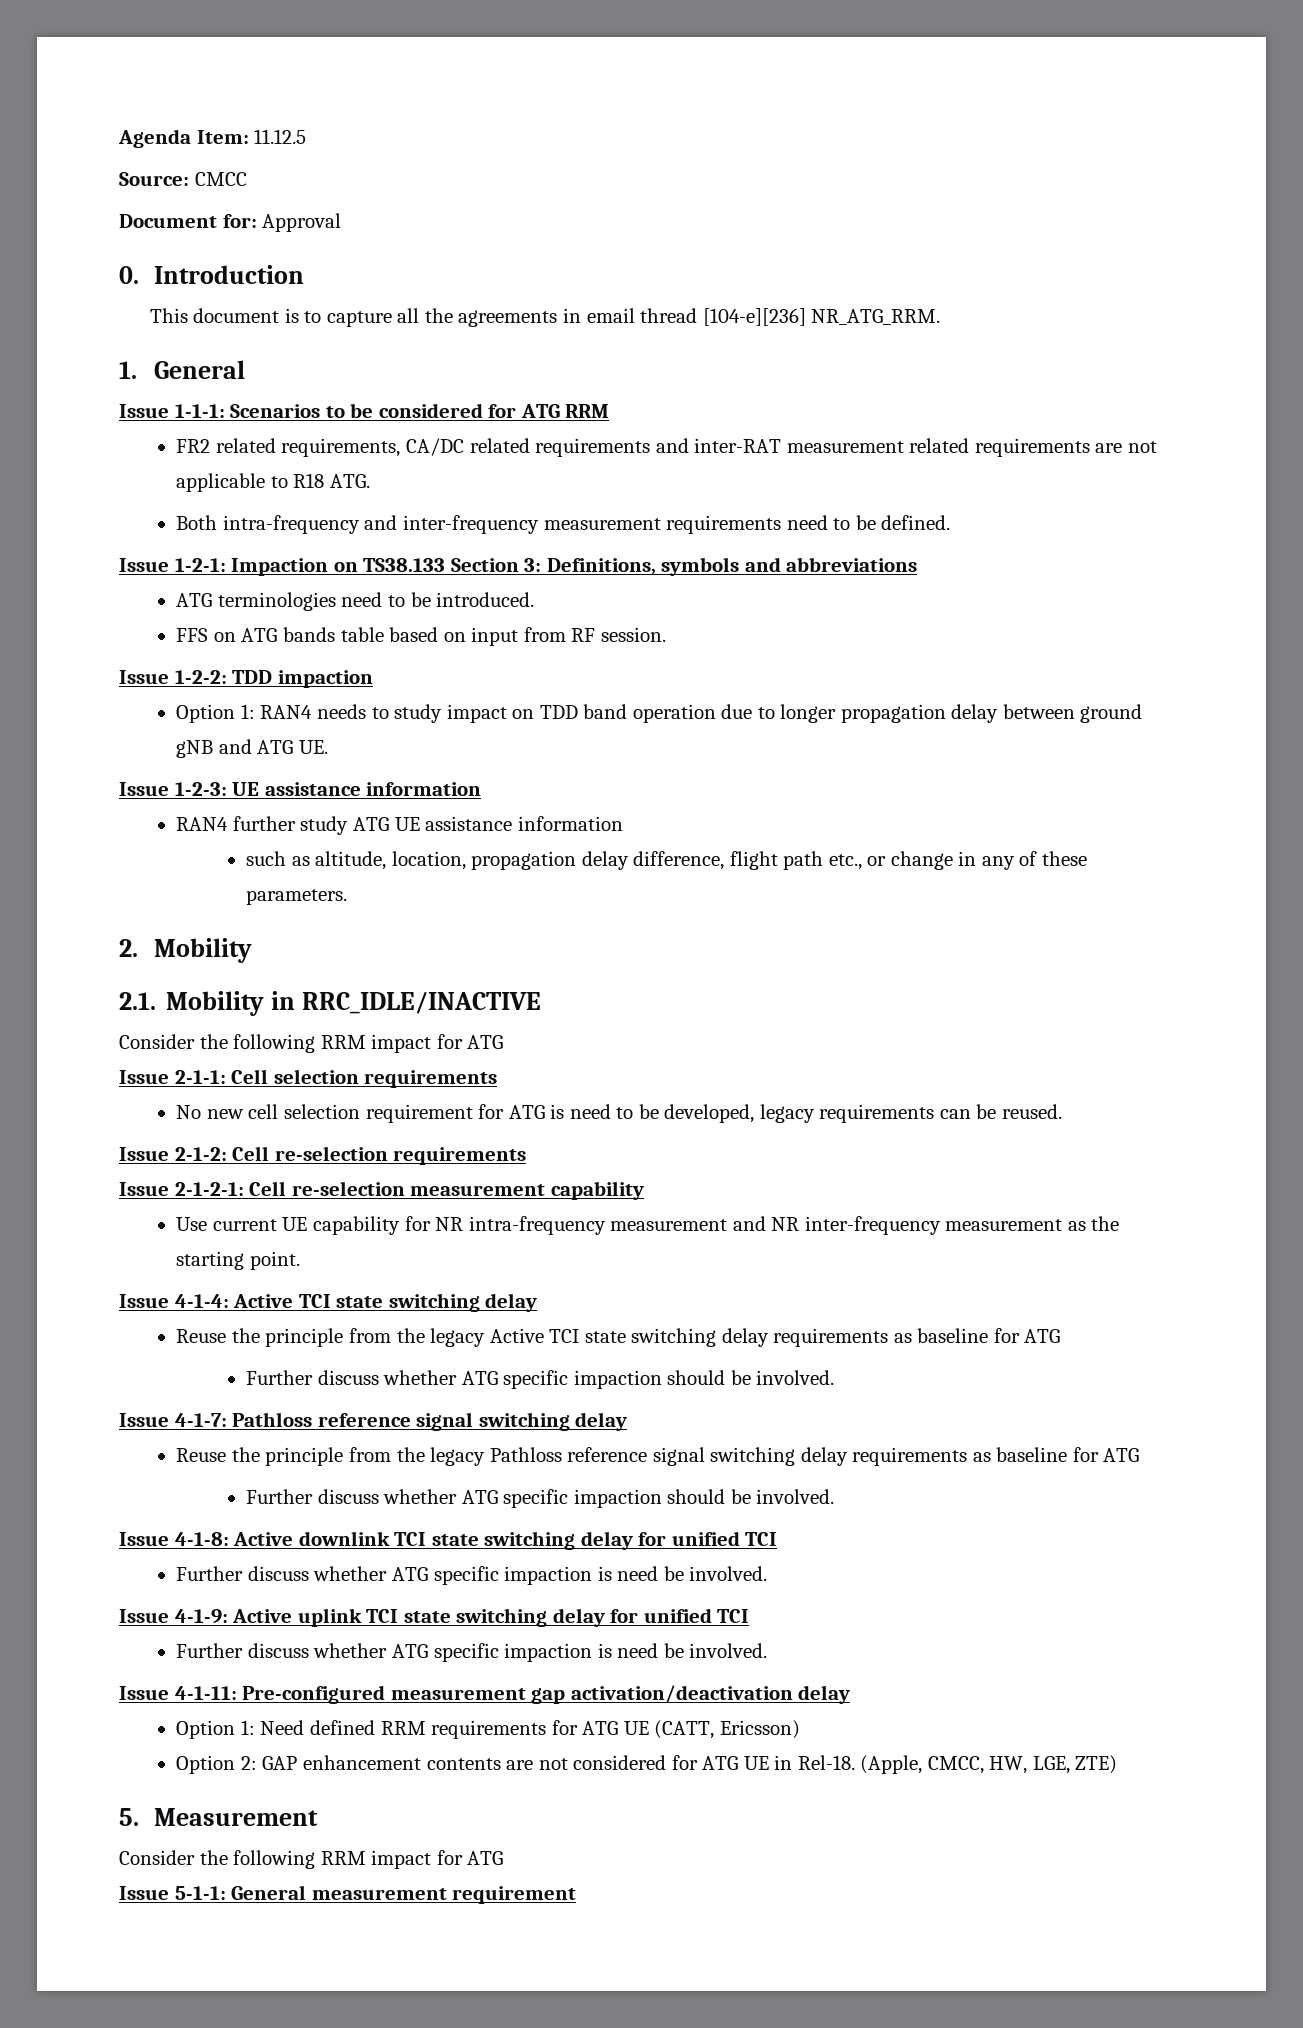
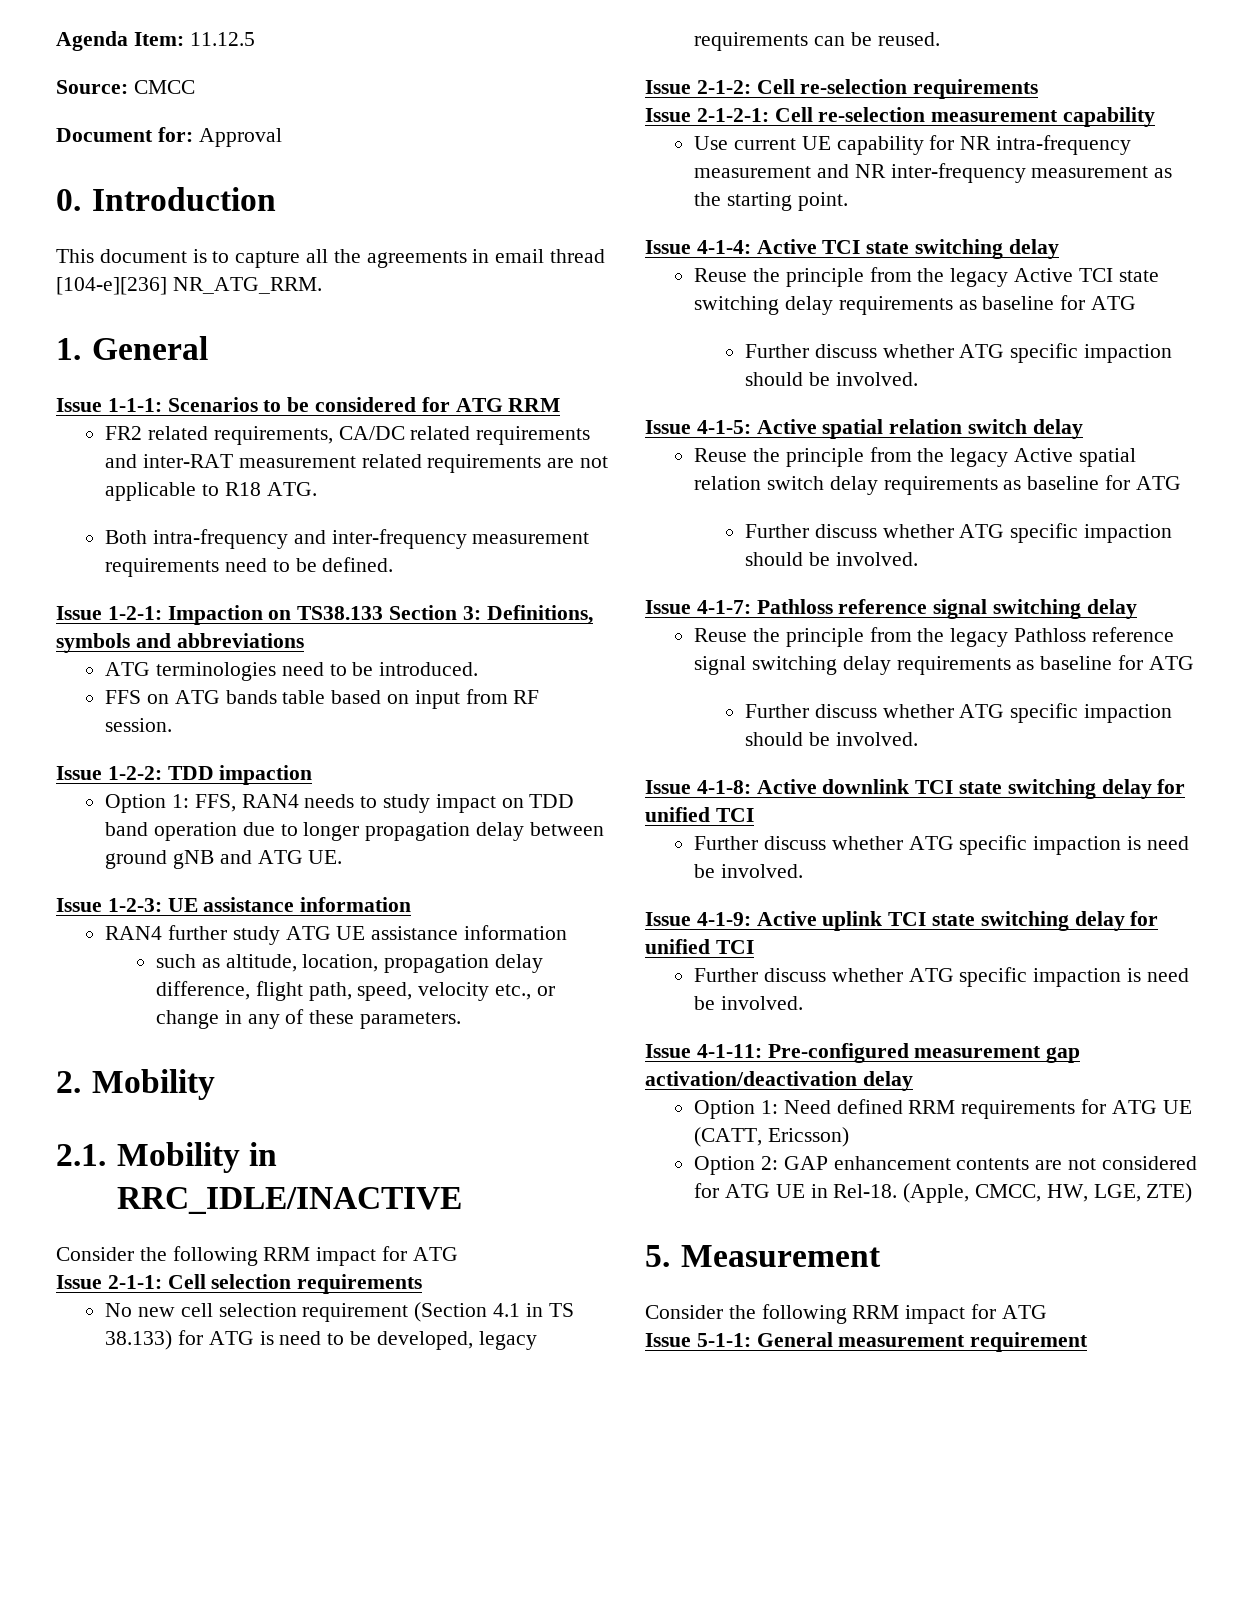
(255, 711) none -> [194,794,236,812] FFS,
[783,851,824,870] path -> [308,982,490,1001] path, speed, velocity
(473, 1113) none -> [414,1302,574,1322] [105,1330,173,1350] (Section 4.1 in TS 38.133)
(835, 1377) none -> [645,419,1083,439] [694,447,1136,467] [694,475,1181,495] [745,523,1173,543] [745,552,918,566] // Issue 4-1-5: Active spatial relation switch delay // Reuse the principle from the legacy Active spatial relation switch delay requirements as baseline for ATG // Further discuss whether ATG specific impaction should be involved.

